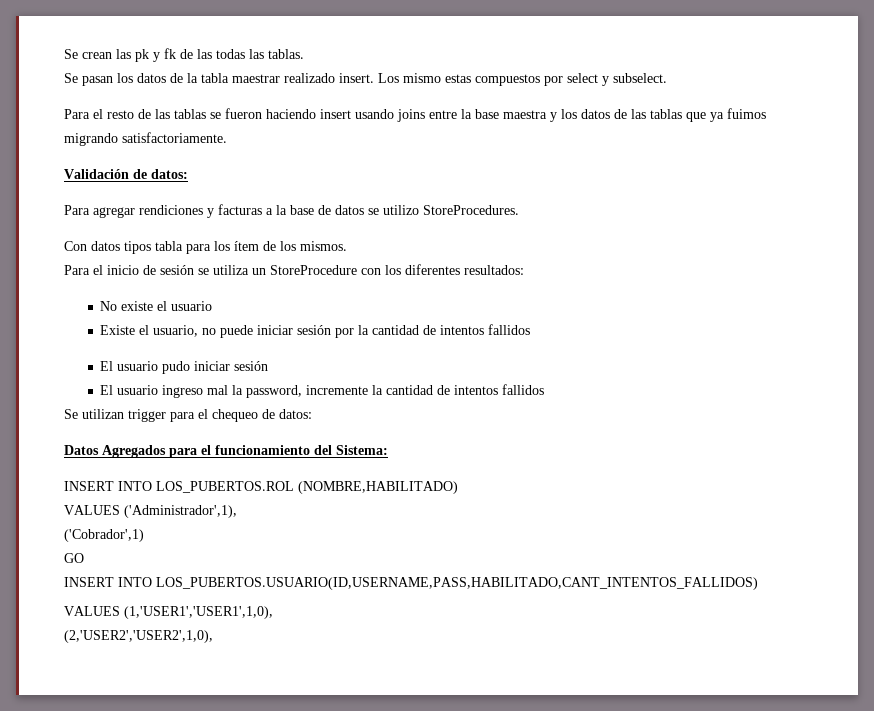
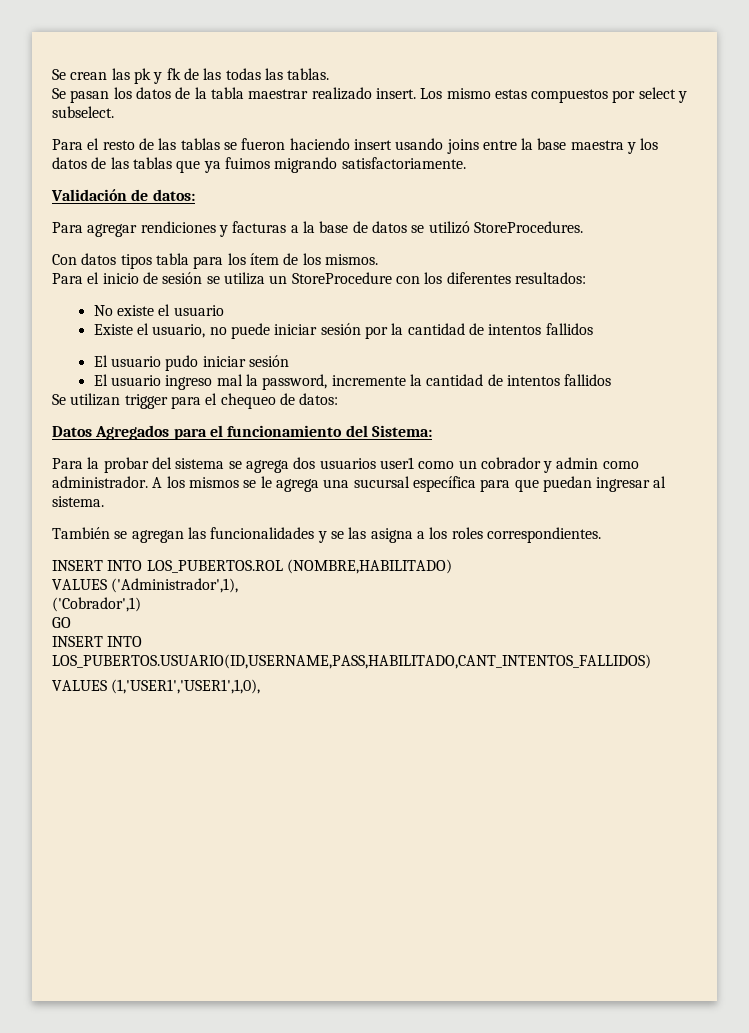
[383,205,419,215] utilizo -> [428,221,470,234] utilizó
(388, 450) none -> [52,457,639,473] [52,476,667,492] [52,496,104,507] [52,527,601,543] // Para la probar del sistema se agrega dos usuarios user1 como un cobrador y admin como administrador. A los mismos se le agrega una sucursal específica para que puedan ingresar al sistema. // También se agregan las funcionalidades y se las asigna a los roles correspondientes.
[64,630,213,643] // (2,'USER2','USER2',1,0), -> (261, 686) none

